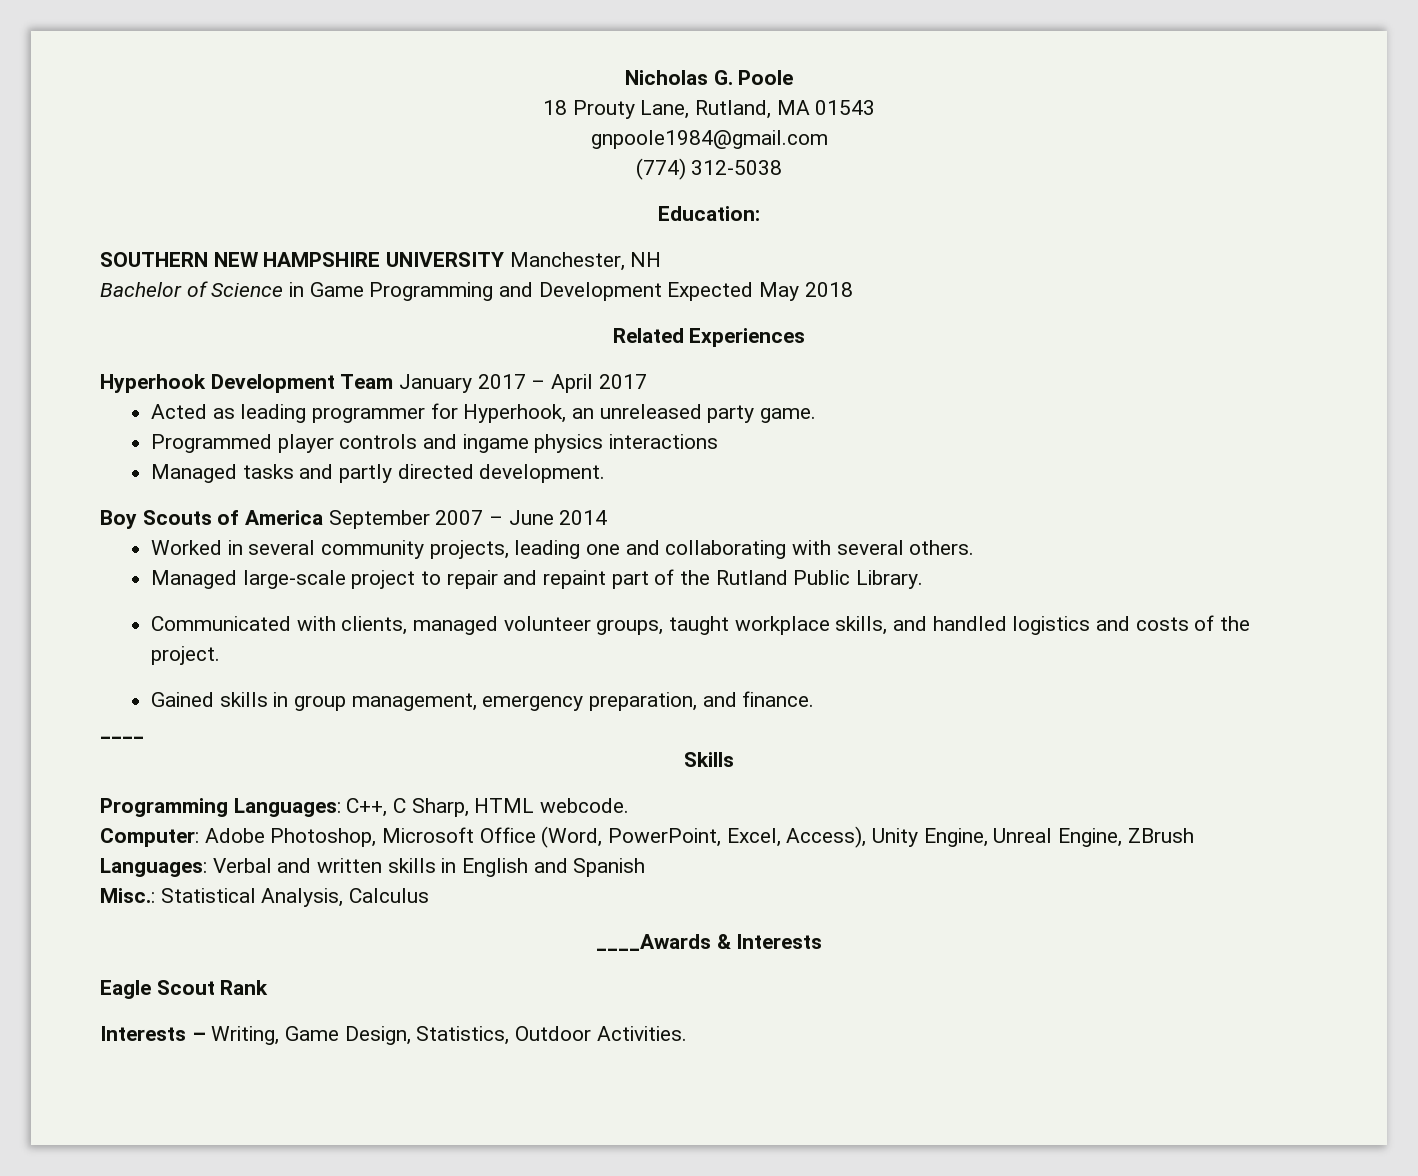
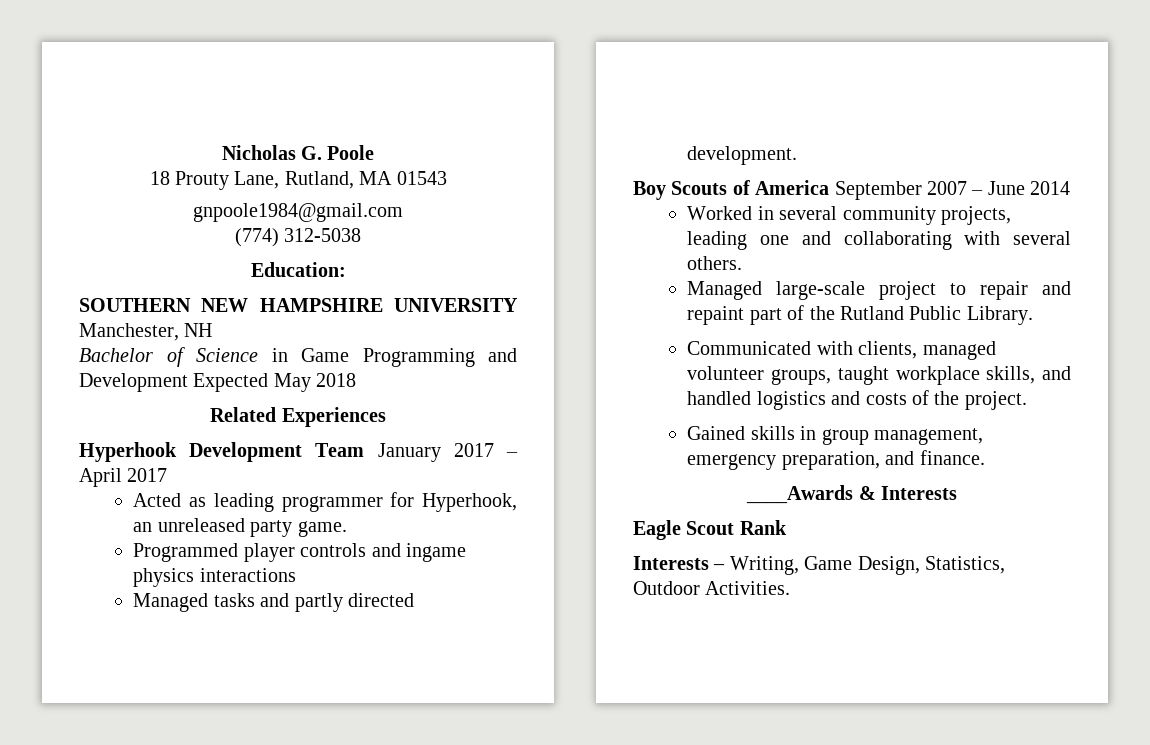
[100,736,144,739] [684,752,734,767] [100,798,630,817] [100,826,1194,848] [100,858,646,877] [100,888,430,907] // ____ // Skills // Programming Languages: C++, C Sharp, HTML webcode. // Computer: Adobe Photoshop, Microsoft Office (Word, PowerPoint, Excel, Access), Unity Engine, Unreal Engine, ZBrush // Languages: Verbal and written skills in English and Spanish // Misc.: Statistical Analysis, Calculus -> (985, 457) none

